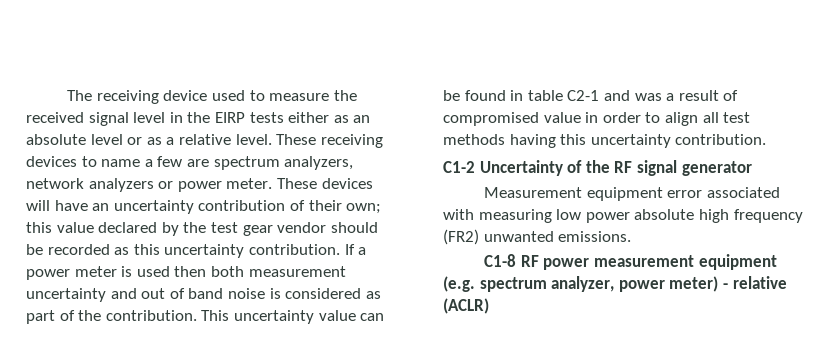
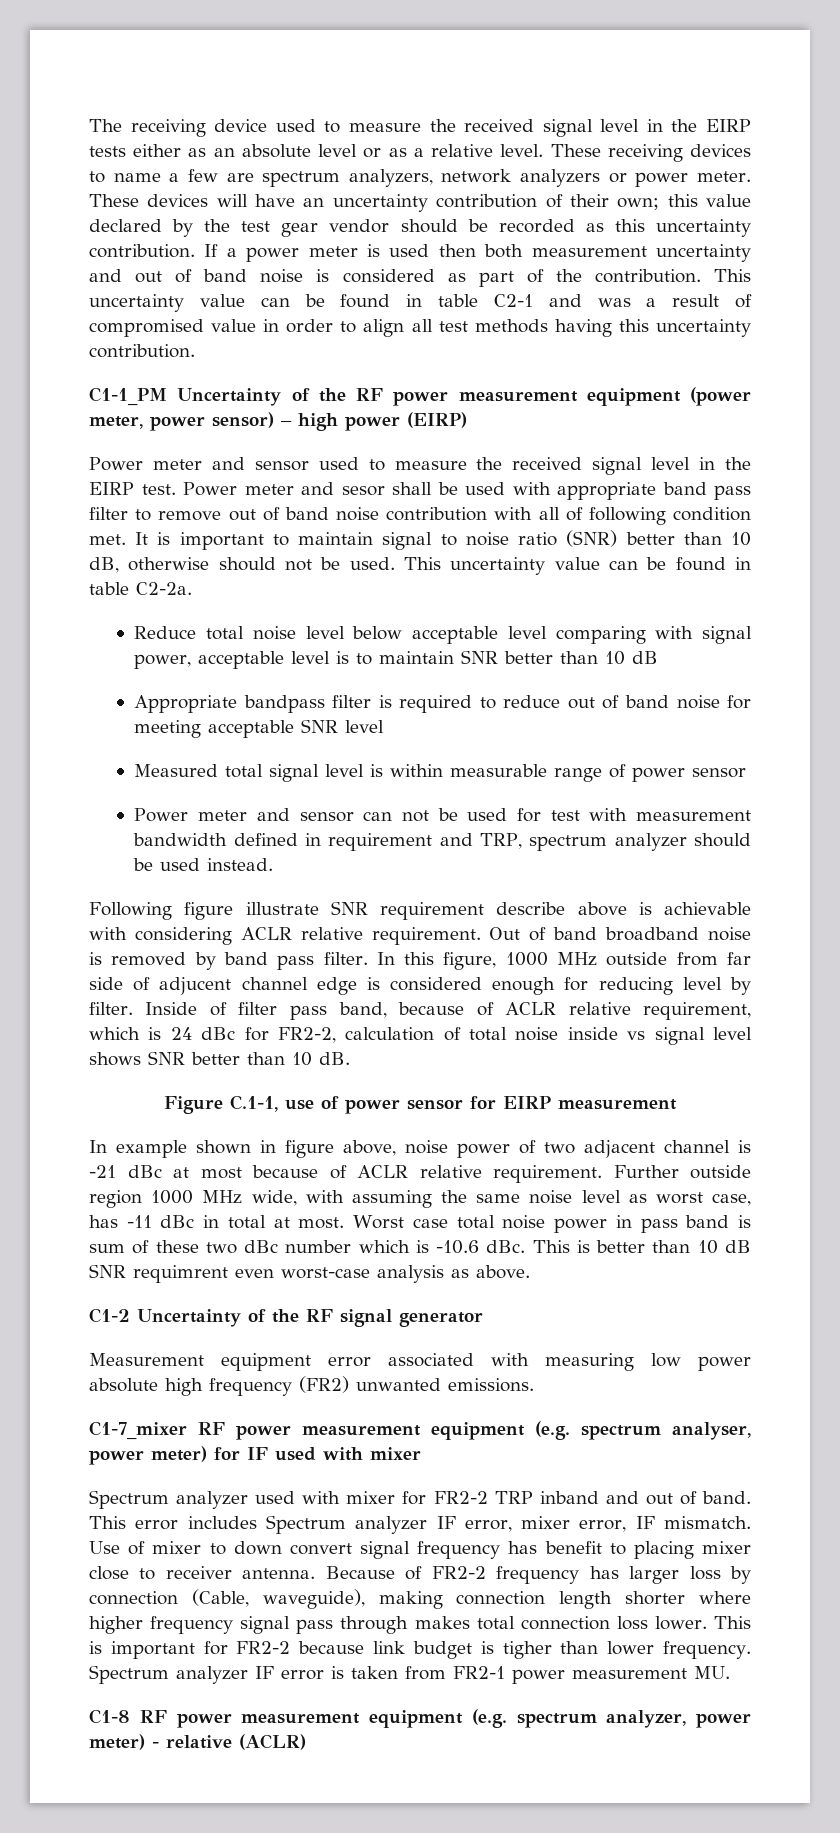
(767, 139) none -> [89,387,751,406] [89,412,467,431] [89,457,751,475] [89,482,751,500] [89,507,751,525] [89,530,752,550] [89,557,752,575] [89,582,192,595] [134,626,752,644] [134,650,659,669] [134,695,751,713] [134,719,385,738] [134,764,747,782] [134,808,751,822] [133,833,751,851] [133,858,274,871] [89,901,751,920] [89,927,752,945] [89,952,752,970] [89,977,751,995] [89,1002,751,1020] [89,1027,752,1045] [89,1051,350,1066] [164,1095,677,1114] [89,1140,751,1158] [89,1165,751,1183] [89,1190,751,1208] [89,1215,751,1233] [89,1240,751,1254] [89,1264,530,1283] // C1-1_PM Uncertainty of the RF power measurement equipment (power meter, power sensor) – high power (EIRP) // Power meter and sensor used to measure the received signal level in the EIRP test. Power meter and sesor shall be used with appropriate band pass filter to remove out of band noise contribution with all of following condition met. It is important to maintain signal to noise ratio (SNR) better than 10 dB, otherwise should not be used. This uncertainty value can be found in table C2-2a. // Reduce total noise level below acceptable level comparing with signal power, acceptable level is to maintain SNR better than 10 dB // Appropriate bandpass filter is required to reduce out of band noise for meeting acceptable SNR level // Measured total signal level is within measurable range of power sensor // Power meter and sensor can not be used for test with measurement bandwidth defined in requirement and TRP, spectrum analyzer should be used instead. // Following figure illustrate SNR requirement describe above is achievable with considering ACLR relative requirement. Out of band broadband noise is removed by band pass filter. In this figure, 1000 MHz outside from far side of adjucent channel edge is considered enough for reducing level by filter. Inside of filter pass band, because of ACLR relative requirement, which is 24 dBc for FR2-2, calculation of total noise inside vs signal level shows SNR better than 10 dB. // Figure C.1-1, use of power sensor for EIRP measurement // In example shown in figure above, noise power of two adjacent channel is -21 dBc at most because of ACLR relative requirement. Further outside region 1000 MHz wide, with assuming the same noise level as worst case, has -11 dBc in total at most. Worst case total noise power in pass band is sum of these two dBc number which is -10.6 dBc. This is better than 10 dB SNR requimrent even worst-case analysis as above.
(632, 236) none -> [89,1421,752,1440] [89,1446,421,1465] [89,1490,751,1509] [89,1515,752,1534] [89,1541,751,1559] [89,1566,752,1584] [89,1589,751,1609] [89,1616,751,1634] [89,1641,752,1659] [89,1665,730,1684] // C1-7_mixer RF power measurement equipment (e.g. spectrum analyser, power meter) for IF used with mixer // Spectrum analyzer used with mixer for FR2-2 TRP inband and out of band. This error includes Spectrum analyzer IF error, mixer error, IF mismatch. Use of mixer to down convert signal frequency has benefit to placing mixer close to receiver antenna. Because of FR2-2 frequency has larger loss by connection (Cable, waveguide), making connection length shorter where higher frequency signal pass through makes total connection loss lower. This is important for FR2-2 because link budget is tigher than lower frequency. Spectrum analyzer IF error is taken from FR2-1 power measurement MU.

